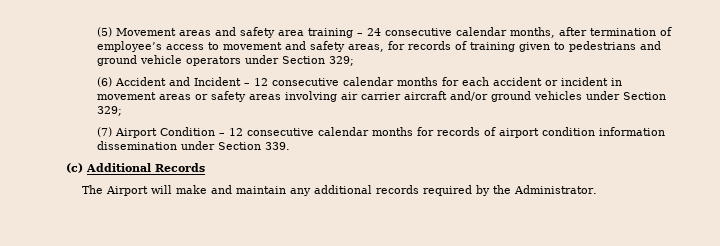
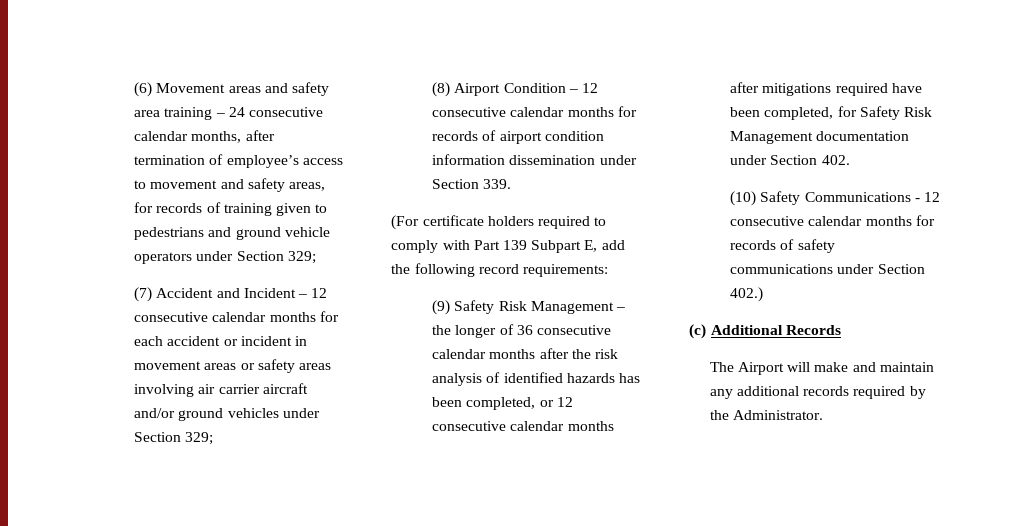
[96,27,112,37] (5) -> [134,82,153,97] (6)
[96,77,112,87] (6) -> [134,287,153,302] (7)
[96,127,112,137] (7) -> [432,82,451,97] (8)
(290, 146) none -> [391,215,607,230] [391,240,625,253] [391,263,608,277] [432,300,626,315] [432,324,612,338] [432,348,619,359] [432,372,641,386] [432,397,573,410] [432,421,614,431] [730,82,922,96] [730,106,933,120] [730,131,910,144] [730,155,850,165] [730,191,941,206] [730,215,935,226] [730,239,835,253] [730,264,925,274] [730,287,764,302] // (For certificate holders required to comply with Part 139 Subpart E, add the following record requirements: // (9) Safety Risk Management – the longer of 36 consecutive calendar months after the risk analysis of identified hazards has been completed, or 12 consecutive calendar months after mitigations required have been completed, for Safety Risk Management documentation under Section 402. // (10) Safety Communications - 12 consecutive calendar months for records of safety communications under Section 402.)

